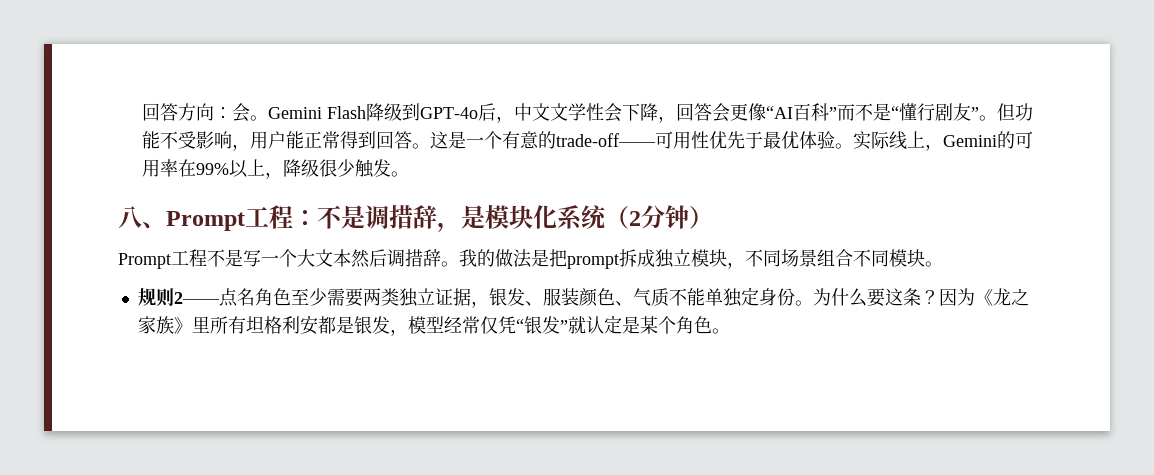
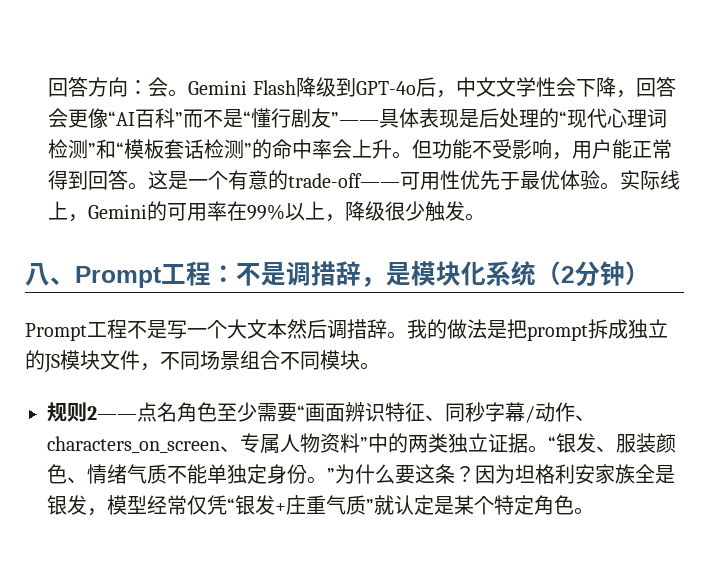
[970,107,979,119] ” -> [331,108,668,128] [48,139,393,159] ”——具体表现是后处理的“现代心理词检测”和“模板套话检测”的命中率会上升
[691,249,727,267] 模块 -> [25,350,140,373] 的JS模块文件
(363, 297) none -> [297,402,595,423] [47,433,408,454] “画面辨识特征、同秒字幕/动作、characters_on_screen、专属人物资料”中的
[470,301,489,308] ， -> [528,436,556,453] 。“
(633, 303) none -> [87,464,127,484] 情绪
(813, 303) none -> [327,468,335,482] ”
[974,288,1029,306] [137,316,246,334] 《龙之家族》里所有 -> (515, 474) none
[317,316,336,334] 都 -> [595,464,655,484] 家族全
(560, 325) none -> [275,495,366,515] +庄重气质
(676, 325) none -> [494,495,534,515] 特定

